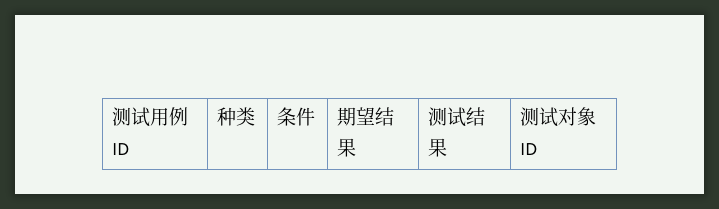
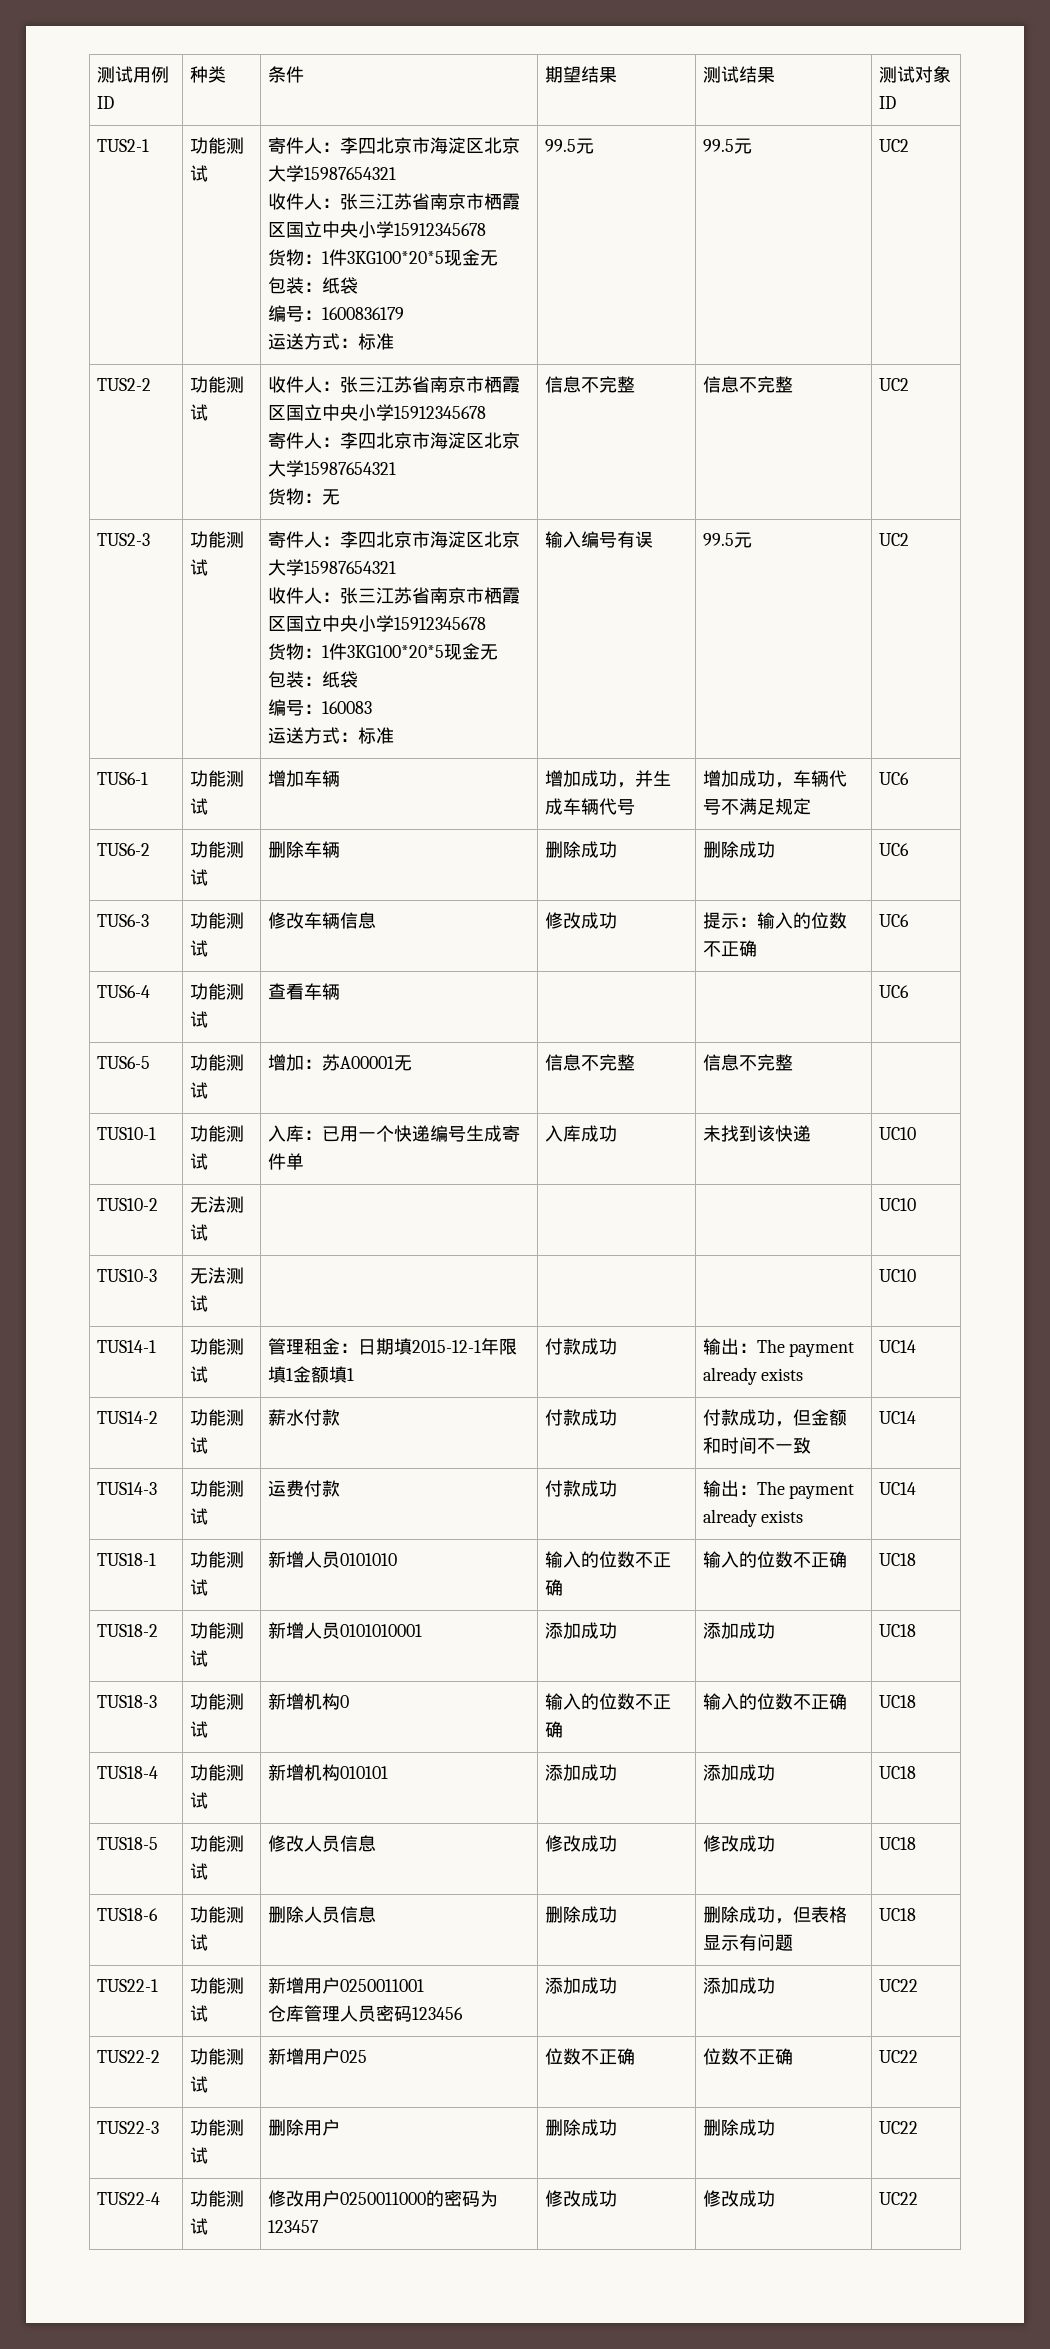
(538, 149) none -> [96,139,149,152] [189,137,244,154] [189,165,208,182] [267,137,520,154] [267,165,396,182] [267,193,520,210] [267,221,486,238] [267,249,498,266] [267,277,358,294] [267,305,404,322] [267,333,394,350] [544,138,594,154] [702,138,752,154] [878,139,909,152] [96,378,151,391] [189,376,244,393] [189,404,208,421] [267,376,520,393] [267,404,486,421] [267,432,520,449] [267,460,396,477] [267,488,340,505] [544,376,635,393] [702,376,793,393] [878,378,909,391] [96,533,150,546] [189,531,244,548] [189,559,208,576] [267,531,520,548] [267,559,396,576] [267,587,520,604] [267,615,486,632] [267,643,498,660] [267,671,358,688] [267,699,372,716] [267,727,394,744] [544,531,653,548] [702,532,752,548] [878,533,909,546] [96,772,148,785] [189,770,244,787] [189,798,208,815] [267,770,340,787] [544,770,671,788] [544,798,635,815] [702,770,847,788] [702,798,811,815] [878,772,909,785] [96,843,150,856] [189,841,244,858] [189,869,208,886] [267,841,340,858] [544,841,617,858] [702,841,775,858] [878,843,909,856] [96,914,149,927] [189,912,244,929] [189,940,208,957] [267,912,376,929] [544,912,617,929] [702,912,847,929] [702,940,757,957] [878,914,909,927] [96,985,150,998] [189,983,244,1000] [189,1011,208,1028] [267,983,340,1000] [878,985,909,998] [96,1056,150,1069] [189,1054,244,1071] [189,1082,208,1099] [267,1054,412,1071] [544,1054,635,1071] [702,1054,793,1071] [96,1127,156,1140] [189,1125,244,1142] [189,1153,208,1170] [267,1125,520,1142] [267,1153,304,1170] [544,1125,617,1142] [702,1125,811,1142] [878,1127,916,1140] [96,1198,158,1211] [189,1196,244,1213] [189,1224,208,1241] [878,1198,916,1211] [96,1269,157,1282] [189,1267,244,1284] [189,1295,208,1312] [878,1269,916,1282] [96,1340,156,1353] [189,1338,244,1355] [189,1366,208,1383] [267,1338,517,1355] [267,1366,354,1383] [544,1338,617,1355] [702,1338,855,1357] [702,1367,804,1385] [878,1340,916,1353] [96,1411,158,1424] [189,1409,244,1426] [189,1437,208,1454] [267,1409,340,1426] [544,1409,617,1426] [702,1409,847,1427] [702,1437,811,1454] [878,1411,916,1424] [96,1482,157,1495] [189,1480,244,1497] [189,1508,208,1525] [267,1480,340,1497] [544,1480,617,1497] [702,1480,855,1499] [702,1509,804,1527] [878,1482,916,1495] [96,1553,156,1566] [189,1551,244,1568] [189,1579,208,1596] [267,1551,397,1568] [544,1551,671,1568] [544,1579,563,1596] [702,1551,847,1568] [878,1553,916,1566] [96,1624,158,1637] [189,1622,244,1639] [189,1650,208,1667] [267,1622,422,1639] [544,1622,617,1639] [702,1622,775,1639] [878,1624,916,1637] [96,1695,157,1708] [189,1693,244,1710] [189,1721,208,1738] [267,1693,349,1710] [544,1693,671,1710] [544,1721,563,1738] [702,1693,847,1710] [878,1695,916,1708] [96,1766,158,1779] [189,1764,244,1781] [189,1792,208,1809] [267,1764,388,1781] [544,1764,617,1781] [702,1764,775,1781] [878,1766,916,1779] [96,1837,158,1850] [189,1835,244,1852] [189,1863,208,1880] [267,1835,376,1852] [544,1835,617,1852] [702,1835,775,1852] [878,1837,916,1850] [96,1908,158,1921] [189,1906,244,1923] [189,1934,208,1951] [267,1906,376,1923] [544,1906,617,1923] [702,1906,847,1924] [702,1934,793,1951] [878,1908,916,1921] [96,1979,158,1992] [189,1977,244,1994] [189,2005,208,2022] [267,1977,424,1994] [267,2005,463,2022] [544,1977,617,1994] [702,1977,775,1994] [878,1979,918,1992] [96,2050,160,2063] [189,2048,244,2065] [189,2076,208,2093] [267,2048,367,2065] [544,2048,635,2065] [702,2048,793,2065] [878,2050,918,2063] [96,2121,159,2134] [189,2119,244,2136] [189,2147,208,2164] [267,2119,340,2136] [544,2119,617,2136] [702,2119,775,2136] [878,2121,918,2134] [96,2192,160,2205] [189,2190,244,2207] [189,2218,208,2235] [267,2190,498,2207] [267,2220,319,2233] [544,2190,617,2207] [702,2190,775,2207] [878,2192,918,2205] // TUS2-1 | 功能测试 | 寄件人：李四北京市海淀区北京大学15987654321 // 收件人：张三江苏省南京市栖霞区国立中央小学15912345678 // 货物：1件3KG100*20*5现金无 // 包装：纸袋 // 编号：1600836179 // 运送方式：标准 | 99.5元 | 99.5元 | UC2 // TUS2-2 | 功能测试 | 收件人：张三江苏省南京市栖霞区国立中央小学15912345678 // 寄件人：李四北京市海淀区北京大学15987654321 // 货物：无 | 信息不完整 | 信息不完整 | UC2 // TUS2-3 | 功能测试 | 寄件人：李四北京市海淀区北京大学15987654321 // 收件人：张三江苏省南京市栖霞区国立中央小学15912345678 // 货物：1件3KG100*20*5现金无 // 包装：纸袋 // 编号：160083 // 运送方式：标准 | 输入编号有误 | 99.5元 | UC2 // TUS6-1 | 功能测试 | 增加车辆 | 增加成功，并生成车辆代号 | 增加成功，车辆代号不满足规定 | UC6 // TUS6-2 | 功能测试 | 删除车辆 | 删除成功 | 删除成功 | UC6 // TUS6-3 | 功能测试 | 修改车辆信息 | 修改成功 | 提示：输入的位数不正确 | UC6 // TUS6-4 | 功能测试 | 查看车辆 | | | UC6 // TUS6-5 | 功能测试 | 增加：苏A00001无 | 信息不完整 | 信息不完整 | // TUS10-1 | 功能测试 | 入库：已用一个快递编号生成寄件单 | 入库成功 | 未找到该快递 | UC10 // TUS10-2 | 无法测试 | | | | UC10 // TUS10-3 | 无法测试 | | | | UC10 // TUS14-1 | 功能测试 | 管理租金：日期填2015-12-1年限填1金额填1 | 付款成功 | 输出：The payment already exists | UC14 // TUS14-2 | 功能测试 | 薪水付款 | 付款成功 | 付款成功，但金额和时间不一致 | UC14 // TUS14-3 | 功能测试 | 运费付款 | 付款成功 | 输出：The payment already exists | UC14 // TUS18-1 | 功能测试 | 新增人员0101010 | 输入的位数不正确 | 输入的位数不正确 | UC18 // TUS18-2 | 功能测试 | 新增人员0101010001 | 添加成功 | 添加成功 | UC18 // TUS18-3 | 功能测试 | 新增机构0 | 输入的位数不正确 | 输入的位数不正确 | UC18 // TUS18-4 | 功能测试 | 新增机构010101 | 添加成功 | 添加成功 | UC18 // TUS18-5 | 功能测试 | 修改人员信息 | 修改成功 | 修改成功 | UC18 // TUS18-6 | 功能测试 | 删除人员信息 | 删除成功 | 删除成功，但表格显示有问题 | UC18 // TUS22-1 | 功能测试 | 新增用户0250011001 // 仓库管理人员密码123456 | 添加成功 | 添加成功 | UC22 // TUS22-2 | 功能测试 | 新增用户025 | 位数不正确 | 位数不正确 | UC22 // TUS22-3 | 功能测试 | 删除用户 | 删除成功 | 删除成功 | UC22 // TUS22-4 | 功能测试 | 修改用户0250011000的密码为123457 | 修改成功 | 修改成功 | UC22

